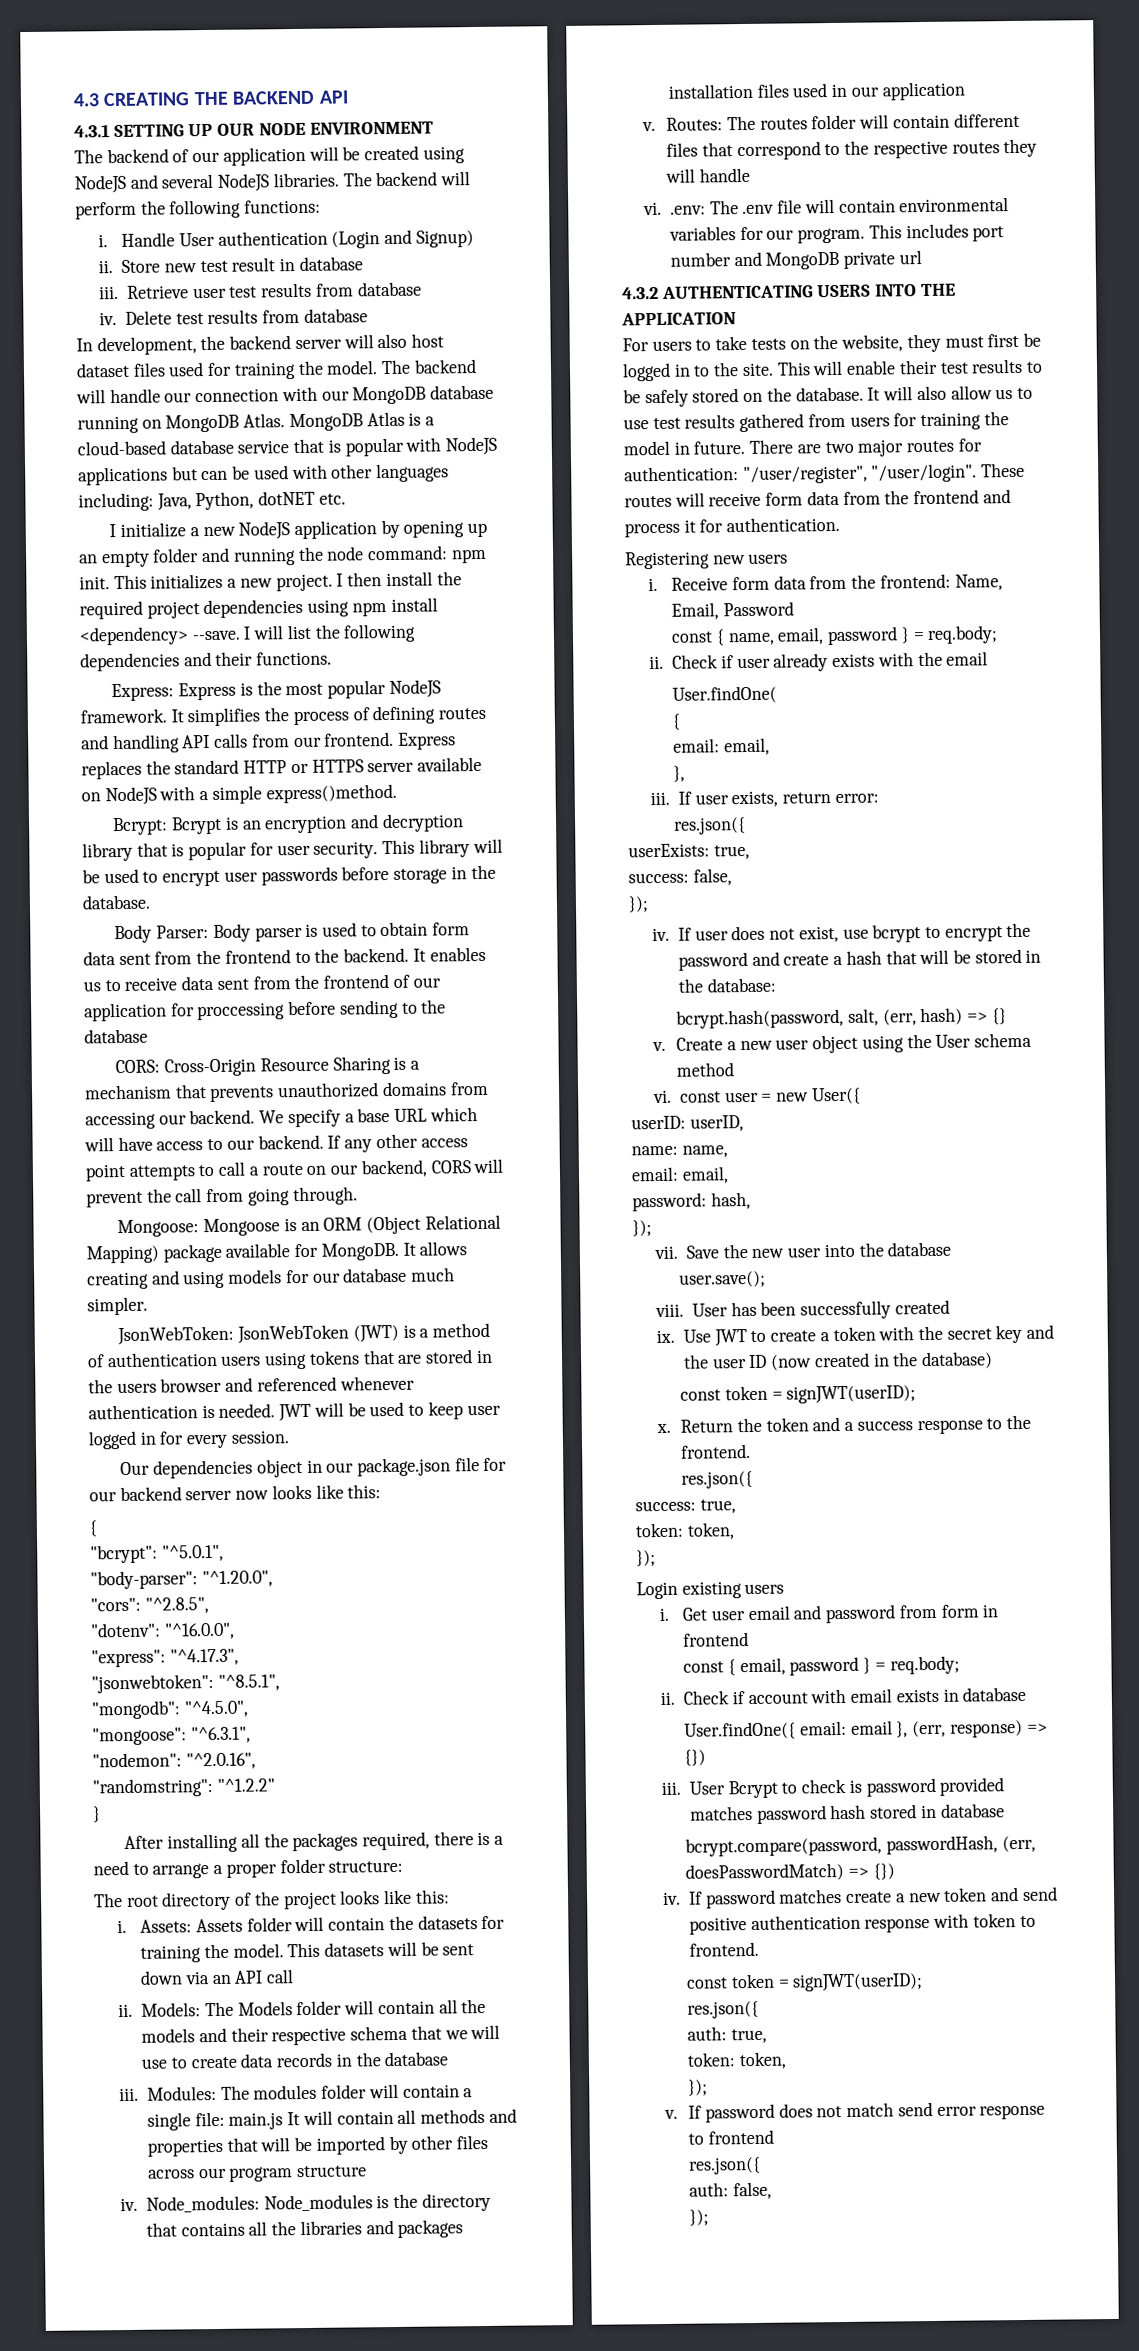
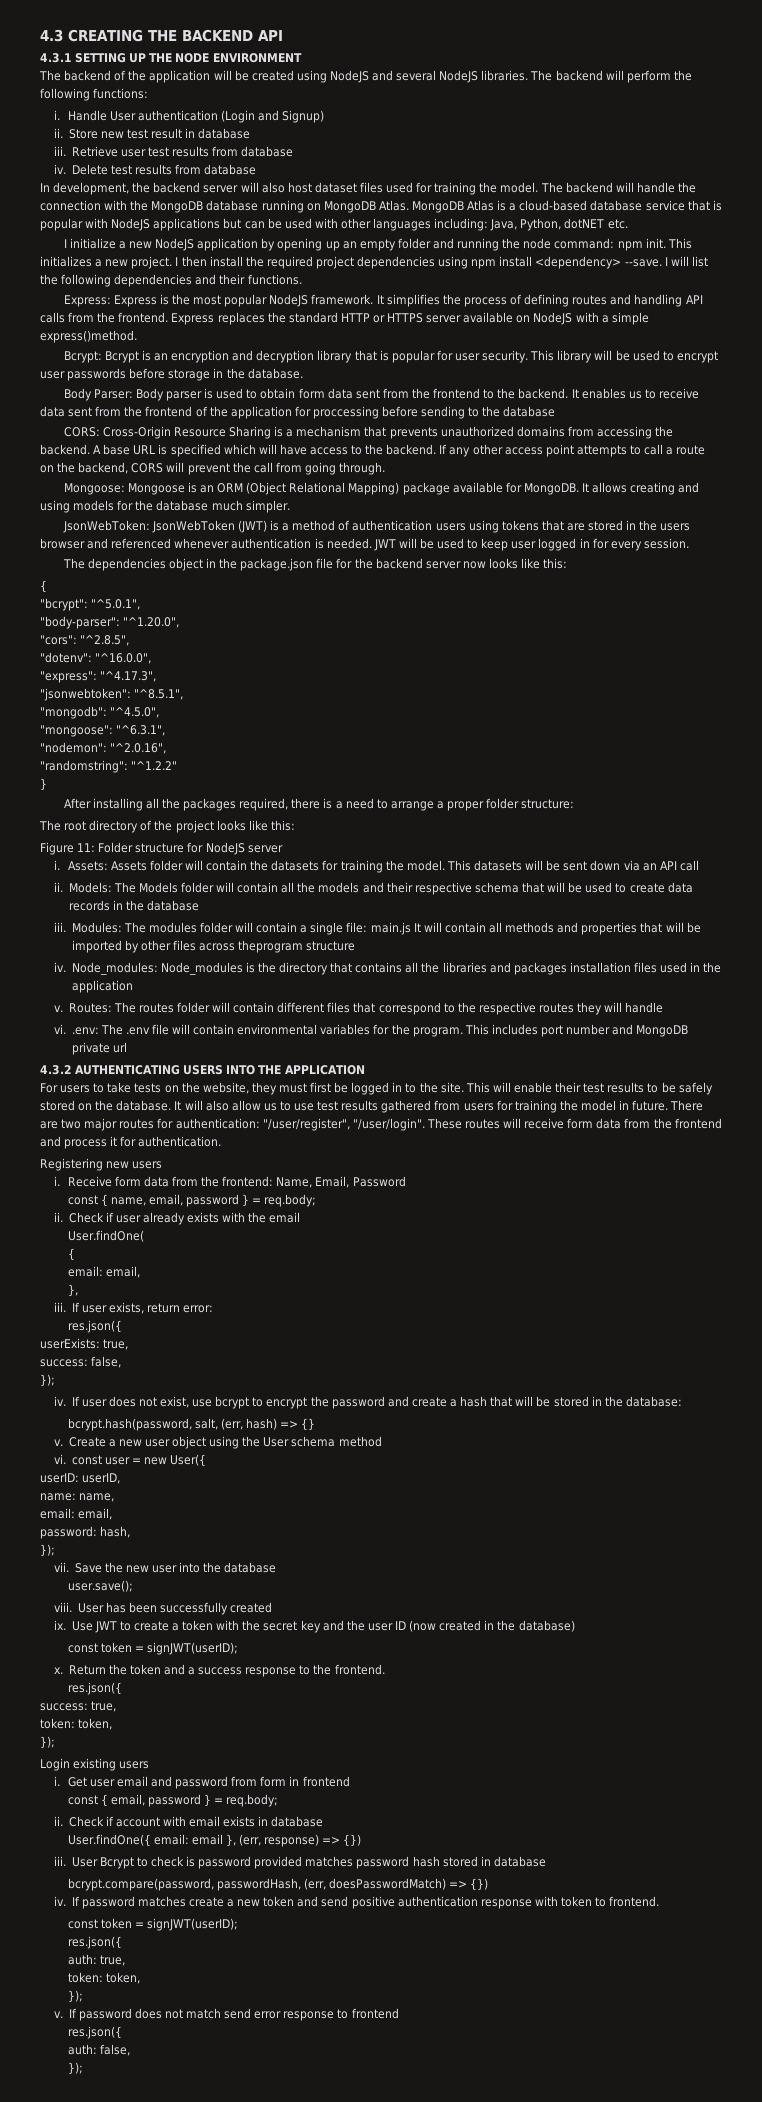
[217,123,256,136] OUR -> [149,53,173,62] THE
[192,151,221,163] our -> [128,70,147,81] the
[164,392,193,403] our -> [677,182,696,193] the
[321,390,350,401] our -> [130,200,149,211] the
[293,736,322,748] our -> [97,312,116,323] the
[412,977,441,988] our -> [209,406,228,417] the
[158,1107,428,1128] our backend. We specify a base URL -> [655,426,674,437] [40,444,221,457] the backend. A base URL is specified
[226,1139,255,1150] our -> [365,444,384,455] the
[330,1164,359,1175] our -> [57,462,76,473] the
[312,1272,341,1283] our -> [135,500,154,511] the
[120,1461,151,1476] Our -> [62,558,85,569] The
[326,1462,355,1473] our -> [219,558,238,569] the
[89,1491,117,1502] our -> [354,558,373,569] the
(450, 1896) none -> [40,842,283,855] // Figure 11: Folder structure for NodeJS server
[444,2024,501,2040] [141,2058,168,2069] we will use -> [547,882,613,893] will be used
[198,2166,294,2182] our program -> [238,940,304,953] theprogram
[850,86,879,97] our -> [703,962,722,973] the
[766,229,795,240] our -> [391,1024,410,1035] the

